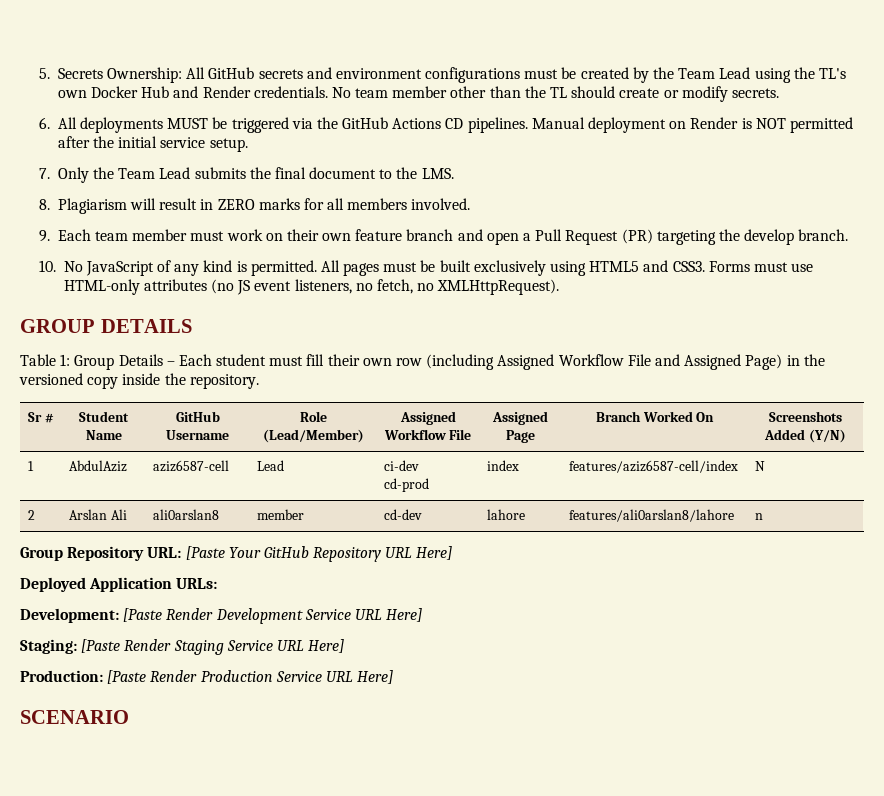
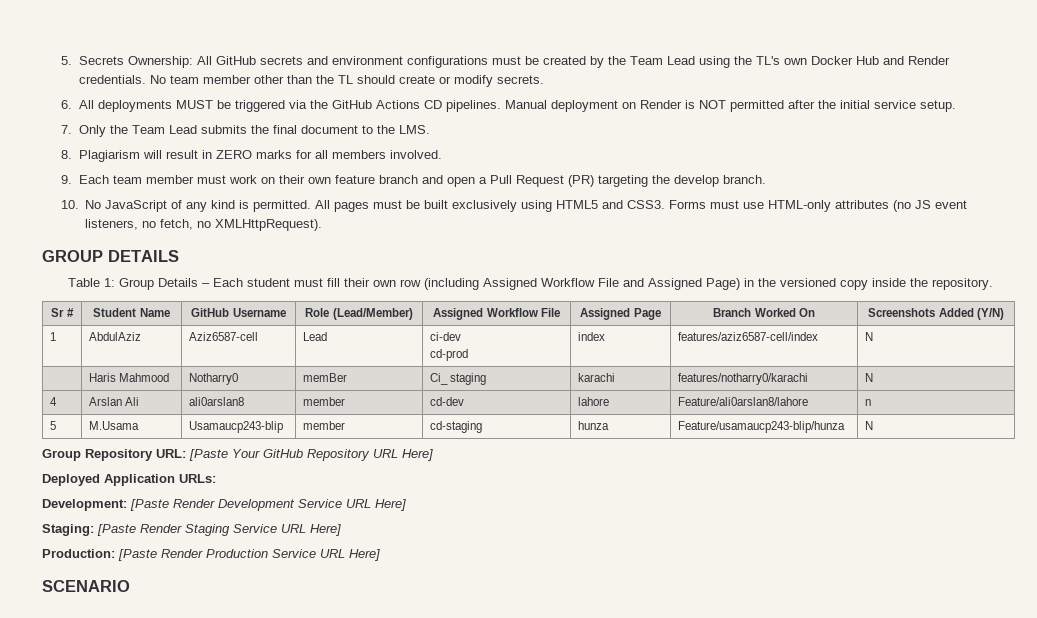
[152,460,229,472] aziz6587-cell -> [188,332,258,341] Aziz6587-cell
[27,510,35,520] 2 -> [88,373,170,382] [188,373,238,385] [302,373,347,382] [429,373,487,385] [577,373,615,382] [677,373,808,385] [864,373,873,382] [49,397,57,406] | Haris Mahmood | Notharry0 | memBer | Ci_ staging | karachi | features/notharry0/karachi | N // 4
[568,509,734,522] features/ali0arslan8/lahore -> [677,397,808,406] Feature/ali0arslan8/lahore
(763, 516) none -> [49,421,56,430] [88,421,139,430] [188,421,283,433] [302,421,345,430] [429,421,482,433] [577,421,609,430] [677,421,845,433] [864,421,873,430] // 5 | M.Usama | Usamaucp243-blip | member | cd-staging | hunza | Feature/usamaucp243-blip/hunza | N

